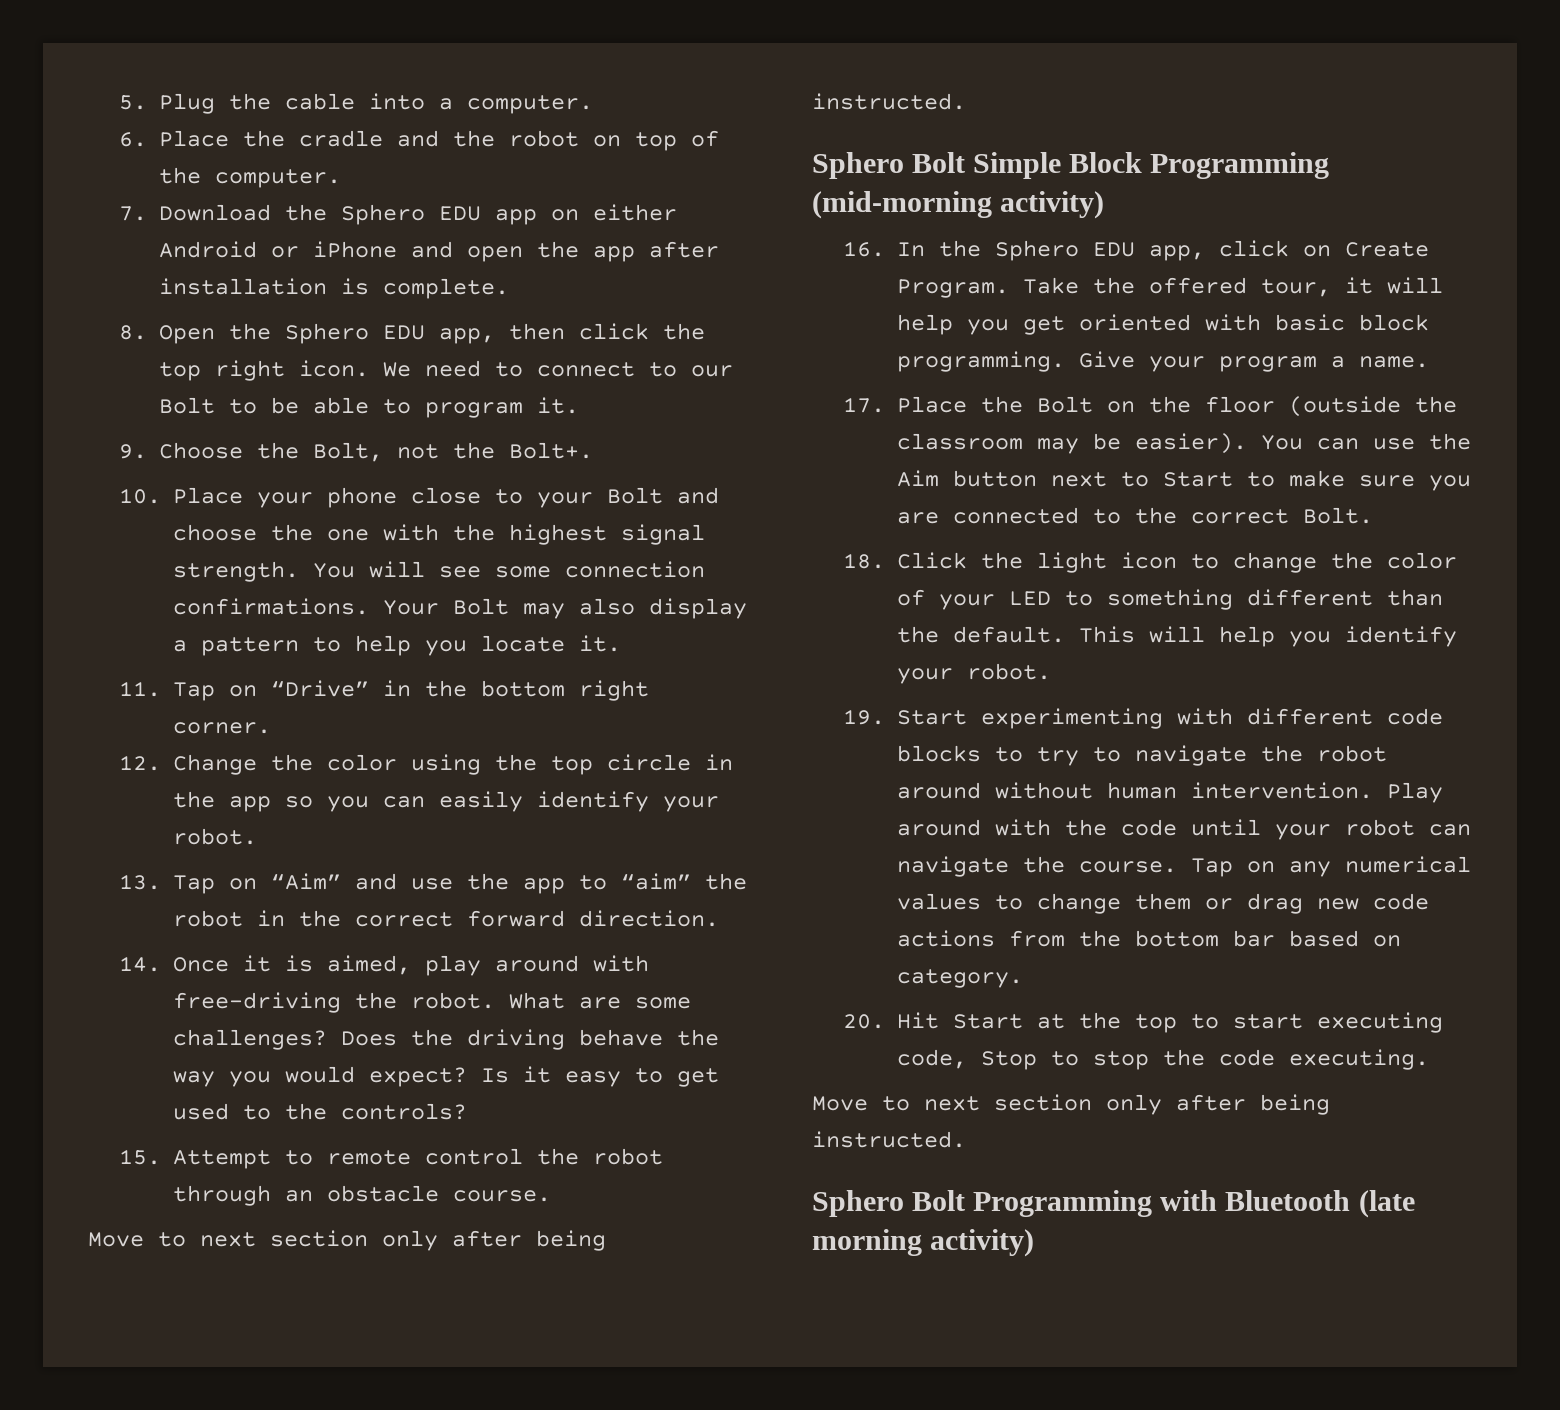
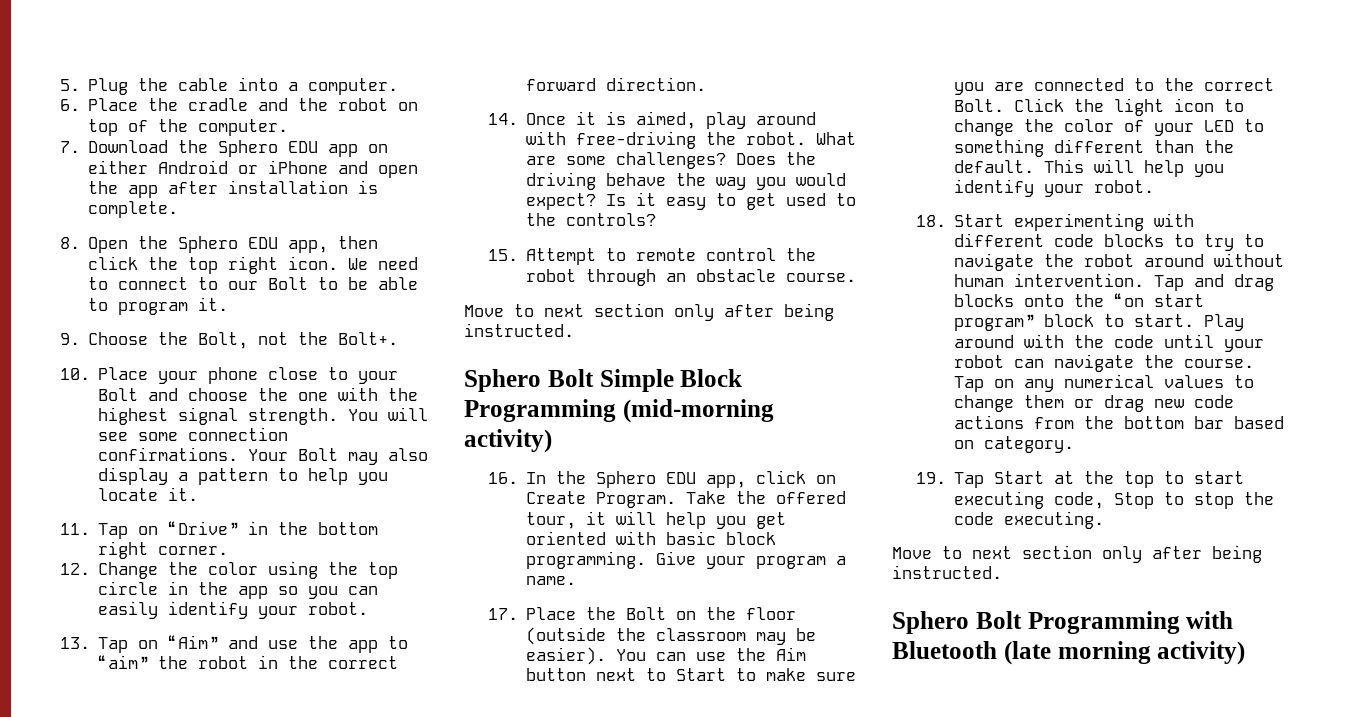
[842,553,885,569] // 18. -> (1005, 105) none
[842,709,885,725] 19. -> [915,215,946,227] 18.
(1373, 790) none -> [1154,274,1275,291] [954,293,1205,307] [954,314,1195,331] Tap and drag blocks onto the “on start program” block to start.
[842,1012,939,1029] 20. Hit -> [915,472,985,488] 19. Tap

